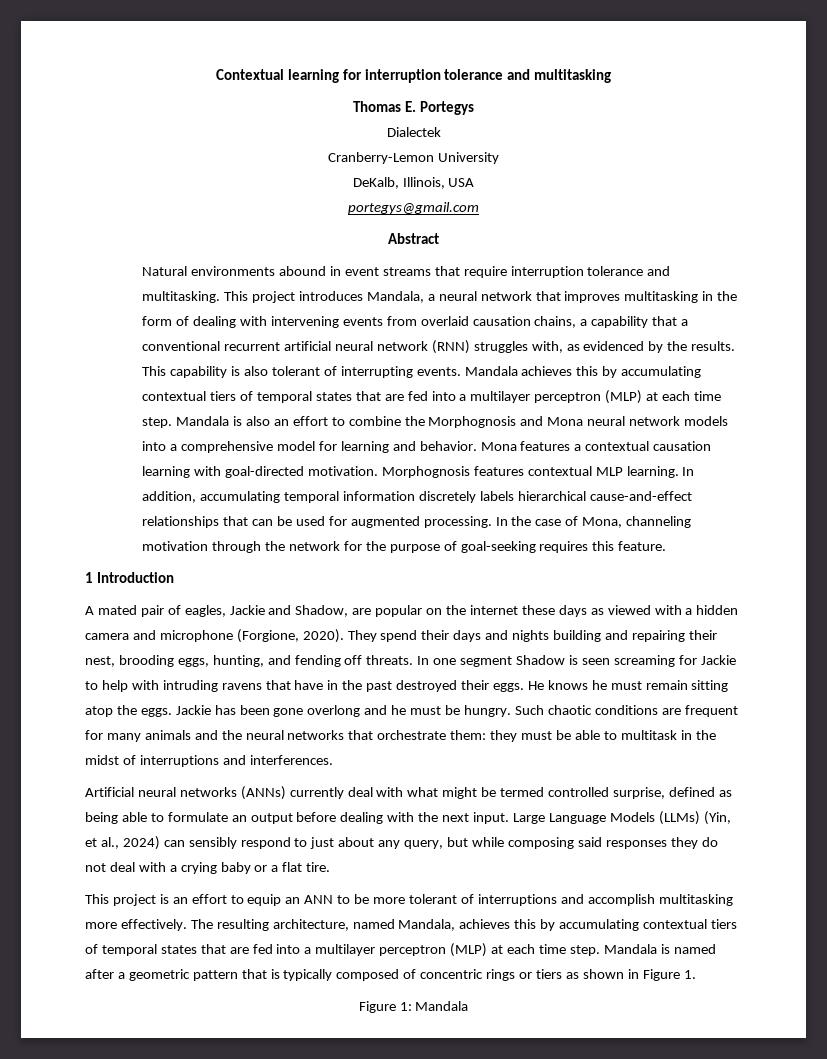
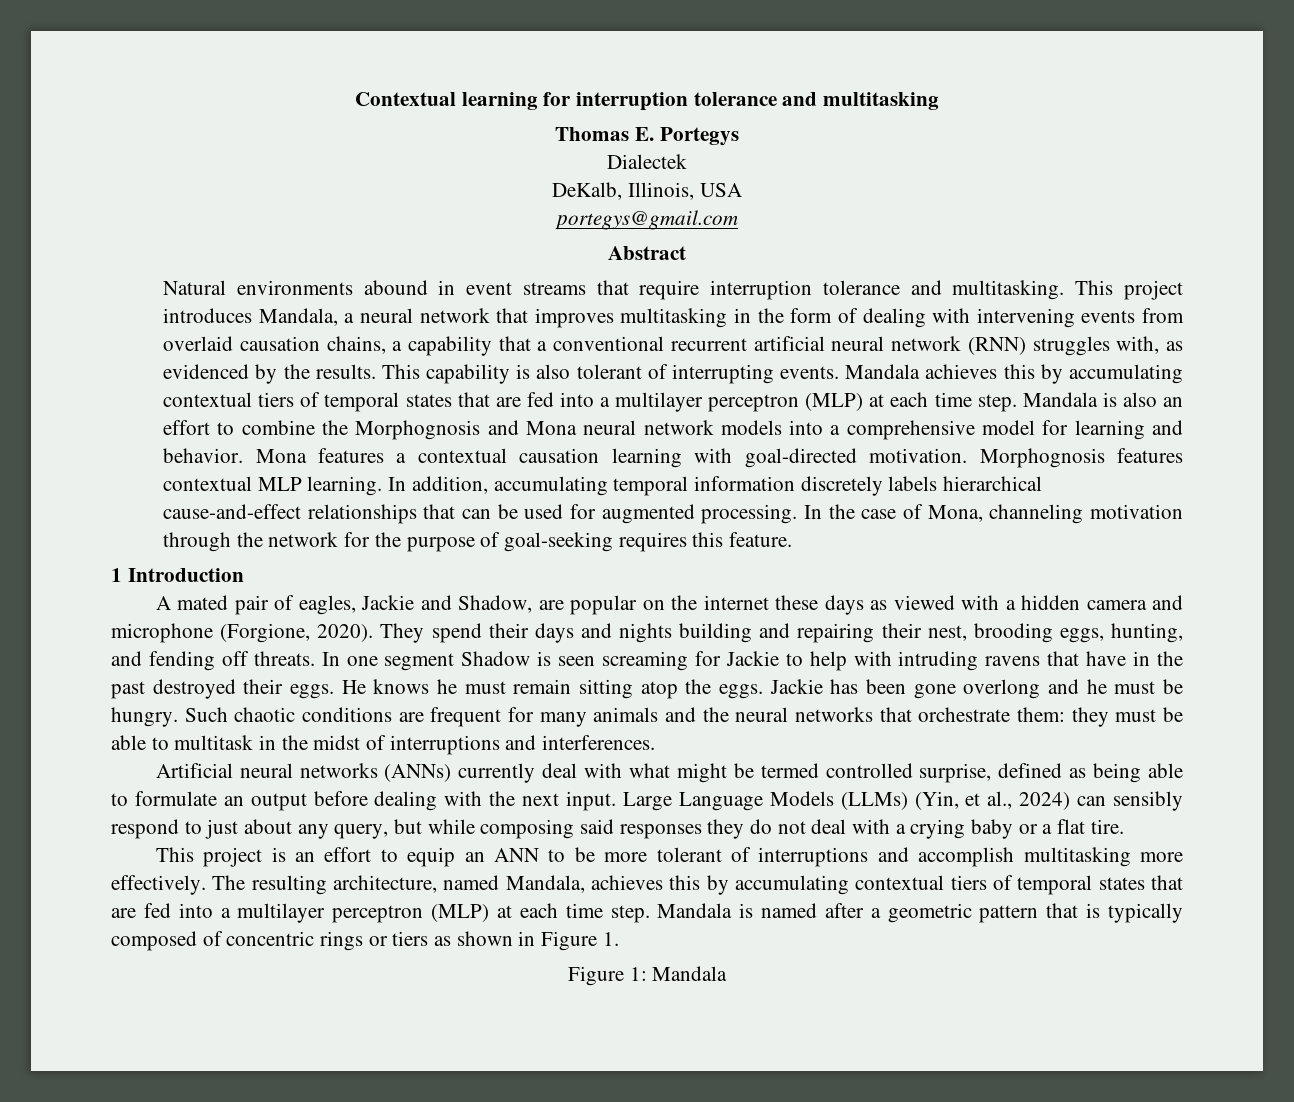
[328,152,499,164] // Cranberry-Lemon University -> (687, 161) none

